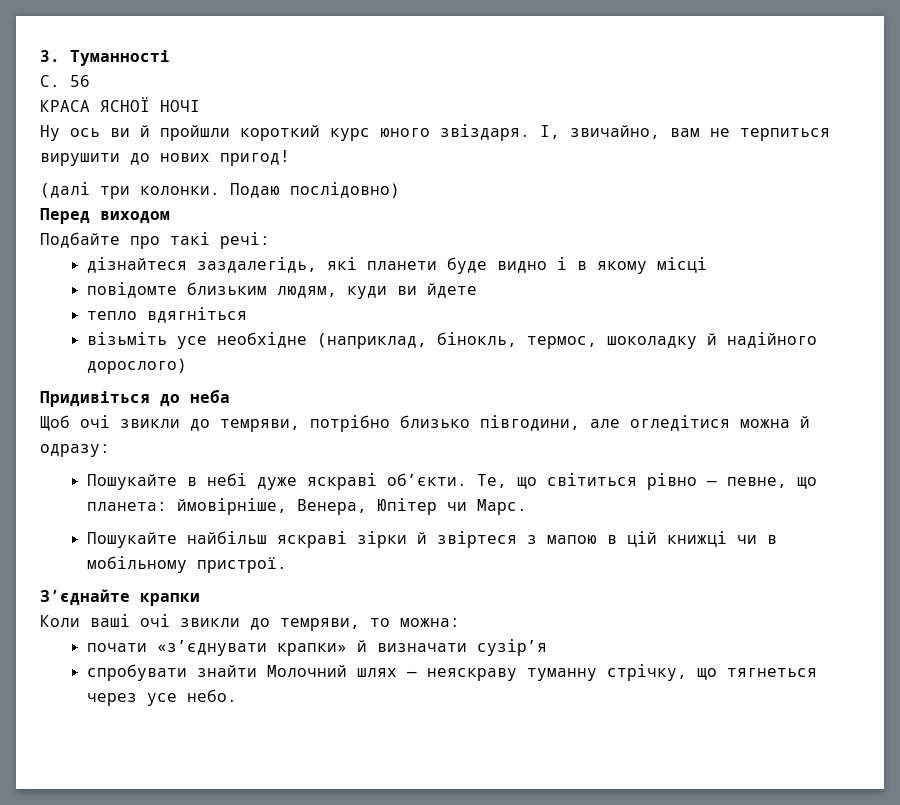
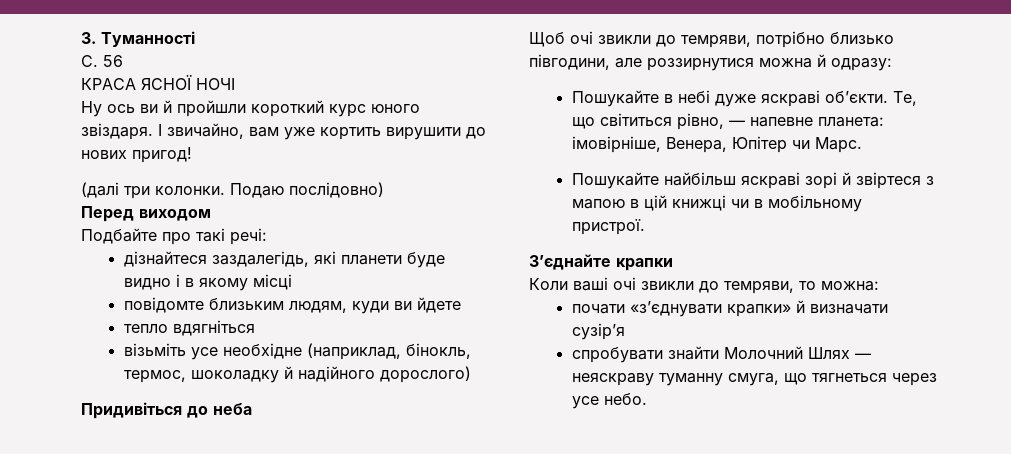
[540,125,560,139] І, -> [158,124,162,136] І
[710,128,830,141] не терпиться -> [284,127,381,140] уже кортить
[630,415,730,431] огледітися -> [647,58,754,71] роззирнутися
[646,473,817,490] [86,498,287,515] рівно — певне, що планета: ймовірніше, -> [676,113,884,130] [571,136,661,153] рівно, — напевне планета: імовірніше,
[356,531,407,548] зірки -> [804,172,837,189] зорі
[356,668,397,677] шлях -> [807,347,850,359] Шлях
[606,664,687,681] стрічку, -> [727,373,779,386] смуга,

